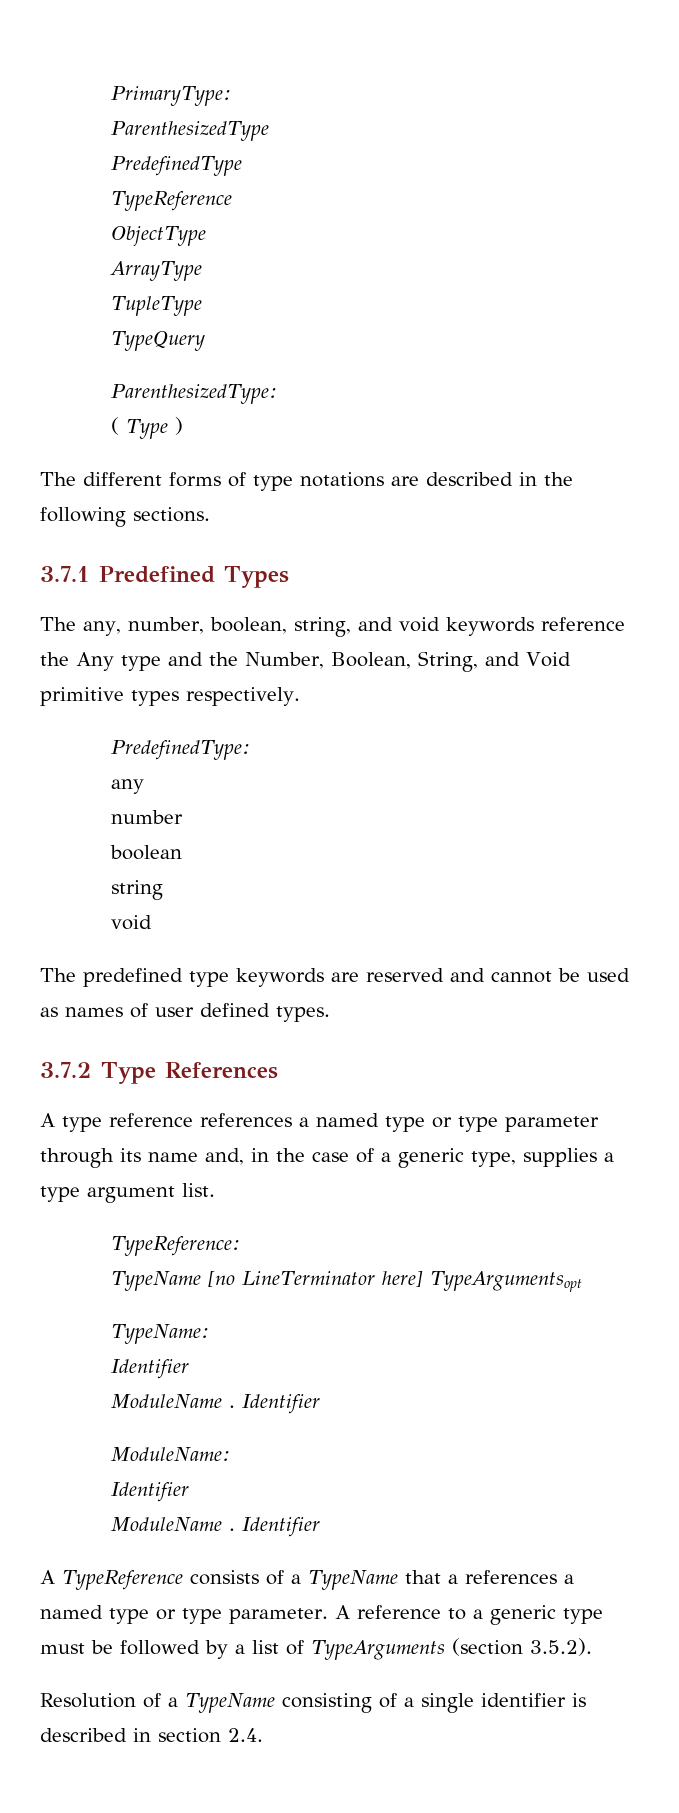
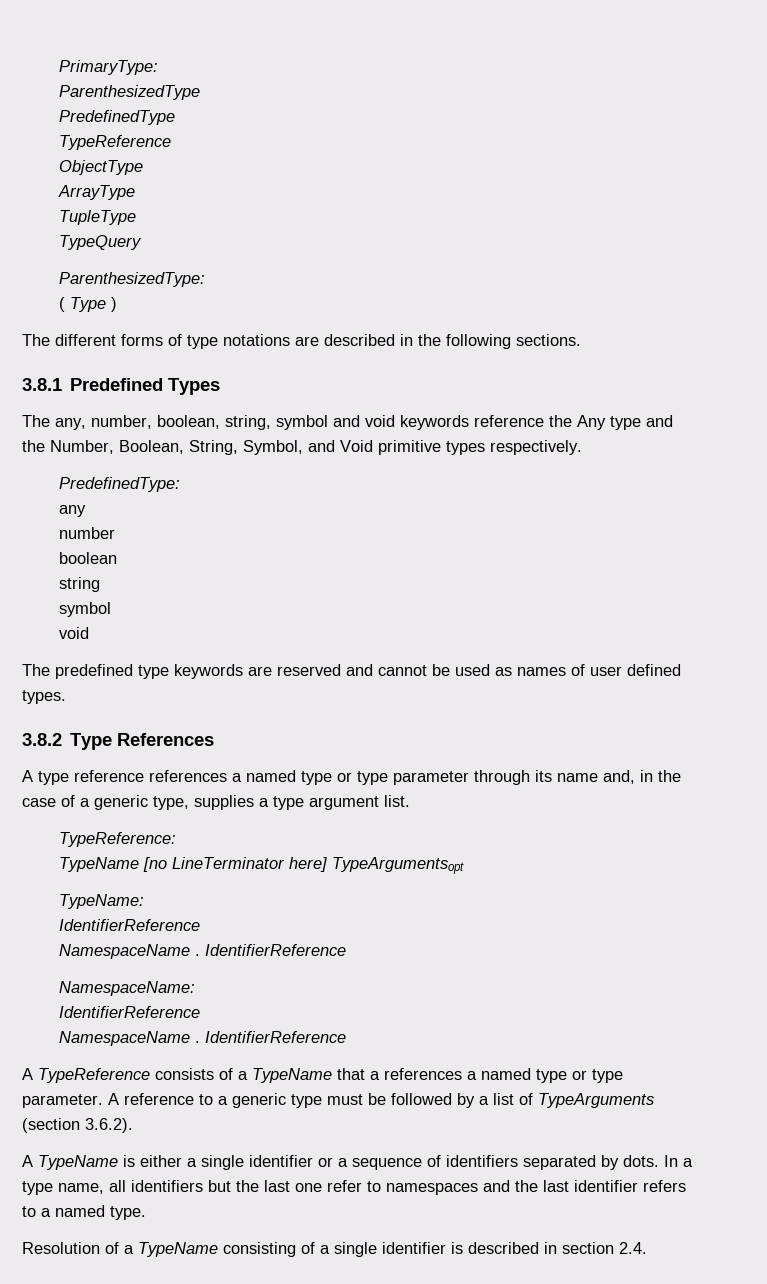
[40,566,89,582] 3.7.1 -> [22,378,62,391] 3.8.1
(351, 627) none -> [276,415,328,430] symbol
(478, 661) none -> [243,440,303,455] Symbol,
(164, 890) none -> [59,602,112,617] // symbol
[40,1062,91,1078] 3.7.2 -> [22,733,62,746] 3.8.2
[111,1359,190,1379] [111,1394,321,1414] [111,1447,231,1461] [111,1482,190,1502] [111,1517,321,1537] Identifier // ModuleName . Identifier // ModuleName: // Identifier // ModuleName . Identifier -> [59,919,201,931] [59,944,347,959] [59,981,196,996] [59,1006,201,1018] [59,1031,347,1046] IdentifierReference // NamespaceName . IdentifierReference // NamespaceName: // IdentifierReference // NamespaceName . IdentifierReference
[529,1638,592,1656] 3.5.2). -> [85,1118,133,1133] [22,1155,693,1170] [22,1180,686,1195] [22,1205,146,1220] 3.6.2). // A TypeName is either a single identifier or a sequence of identifiers separated by dots. In a type name, all identifiers but the last one refer to namespaces and the last identifier refers to a named type.

